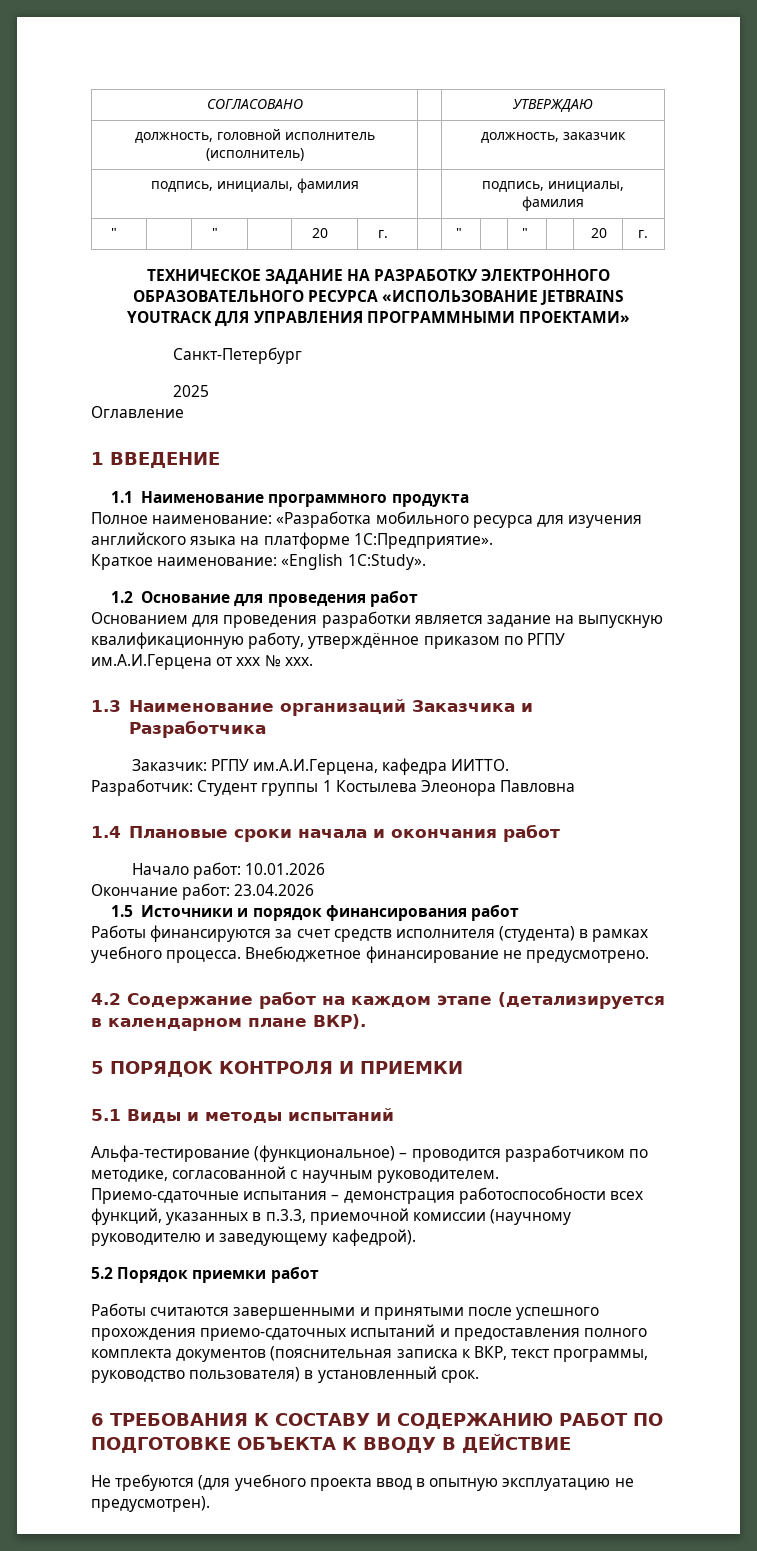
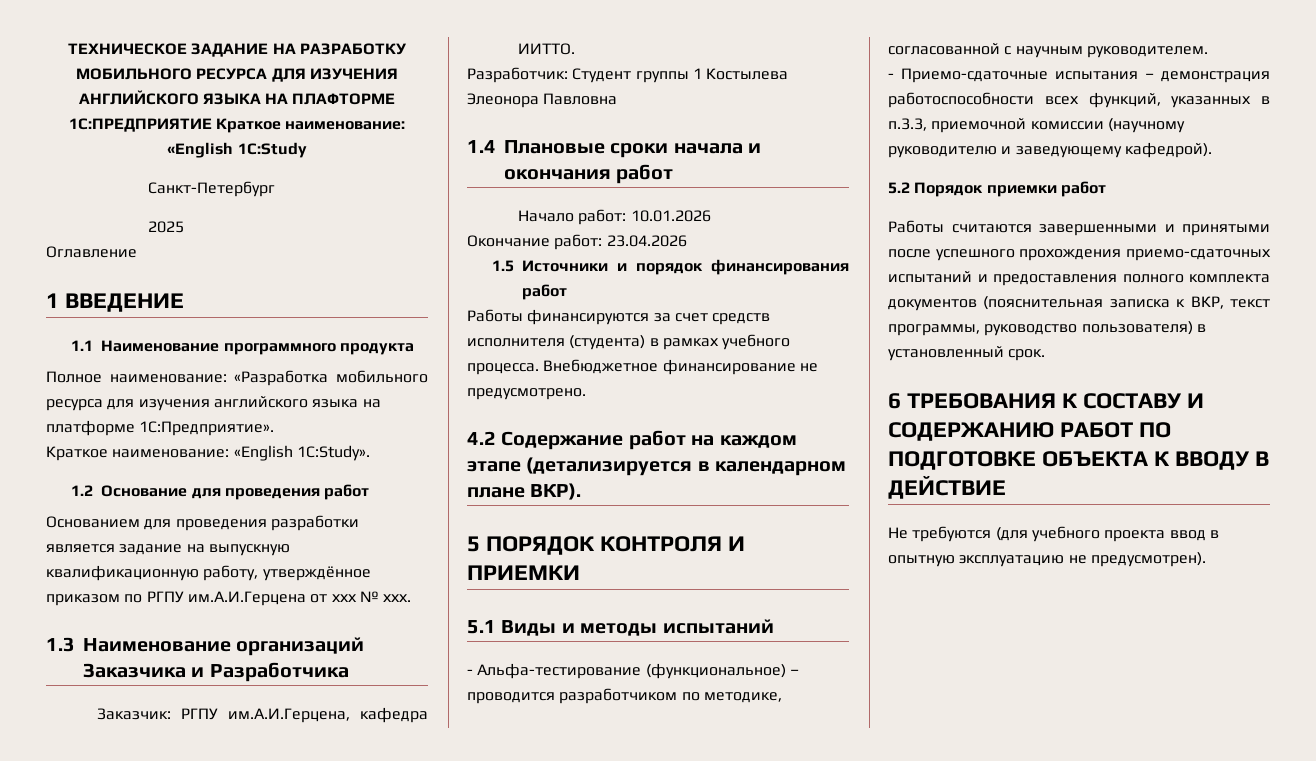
[206,99,303,109] [513,99,593,112] [134,129,375,143] [205,148,304,161] [481,132,626,143] [150,178,359,193] [482,181,624,192] [522,196,584,211] [111,228,118,238] [211,228,218,238] [311,228,328,238] [377,230,388,238] [456,228,463,238] [522,228,529,238] [591,228,608,238] [638,230,649,238] [146,269,611,285] [132,290,625,305] [127,311,630,327] СОГЛАСОВАНО | | УТВЕРЖДАЮ // должность, головной исполнитель (исполнитель) | | должность, заказчик // подпись, инициалы, фамилия | | подпись, инициалы, фамилия // " | | " | | 20 | г. | | " | | " | | 20 | г. // ТЕХНИЧЕСКОЕ ЗАДАНИЕ НА РАЗРАБОТКУ ЭЛЕКТРОННОГО ОБРАЗОВАТЕЛЬНОГО РЕСУРСА «ИСПОЛЬЗОВАНИЕ JETBRAINS YOUTRACK ДЛЯ УПРАВЛЕНИЯ ПРОГРАММНЫМИ ПРОЕКТАМИ» -> [68,43,407,57] [76,68,398,82] [78,90,396,105] [68,118,406,133] [167,142,307,158] ТЕХНИЧЕСКОЕ ЗАДАНИЕ НА РАЗРАБОТКУ МОБИЛЬНОГО РЕСУРСА ДЛЯ ИЗУЧЕНИЯ АНГЛИЙСКОГО ЯЗЫКА НА ПЛАФТОРМЕ 1С:ПРЕДПРИЯТИЕ Краткое наименование: «English 1C:Study
(394, 1114) none -> [467,669,473,675] -
(499, 1176) none -> [888,73,894,79] -

